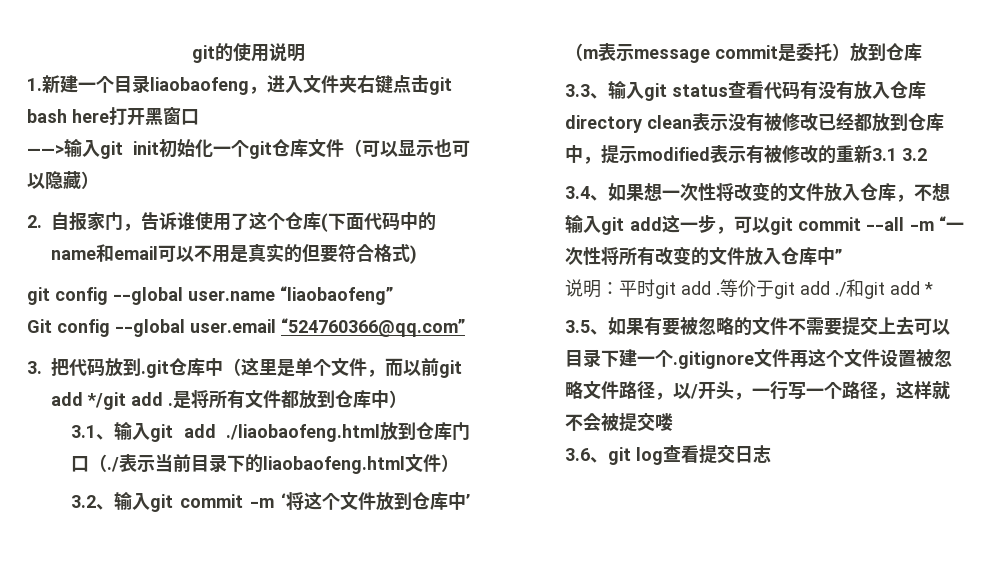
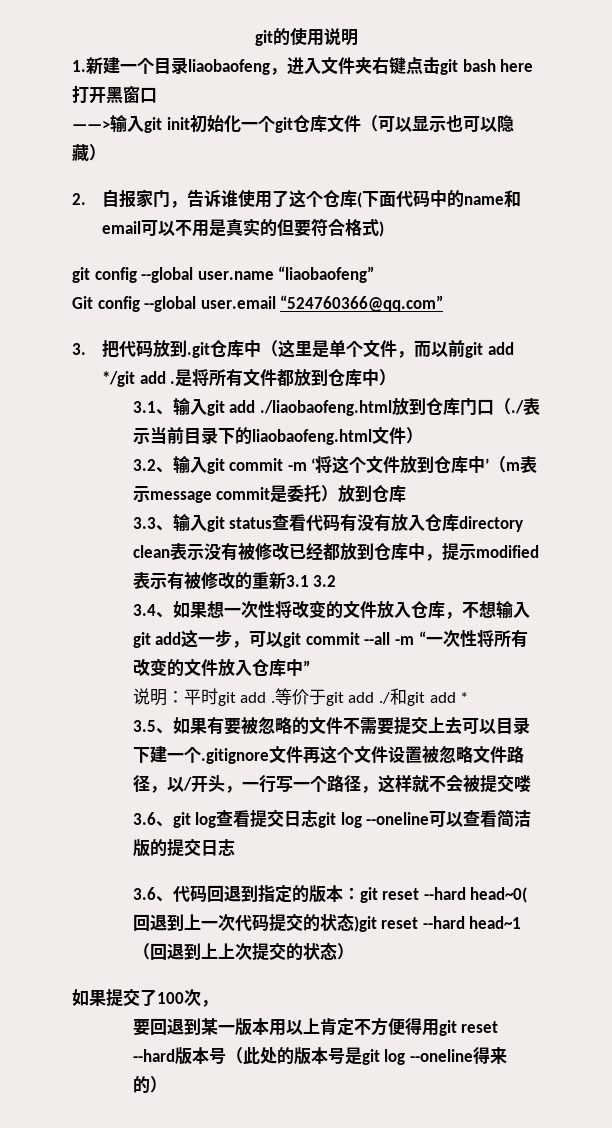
(772, 454) none -> [318,809,532,828] [132,839,235,857] [132,885,528,903] [132,913,522,932] [132,942,354,960] [72,989,218,1007] [132,1017,499,1036] [132,1047,507,1065] [132,1076,167,1093] git log --oneline可以查看简洁版的提交日志 // 3.6、代码回退到指定的版本：git reset --hard head~0(回退到上一次代码提交的状态)git reset --hard head~1（回退到上上次提交的状态） // 如果提交了100次， // 要回退到某一版本用以上肯定不方便得用git reset --hard版本号（此处的版本号是git log --oneline得来的）

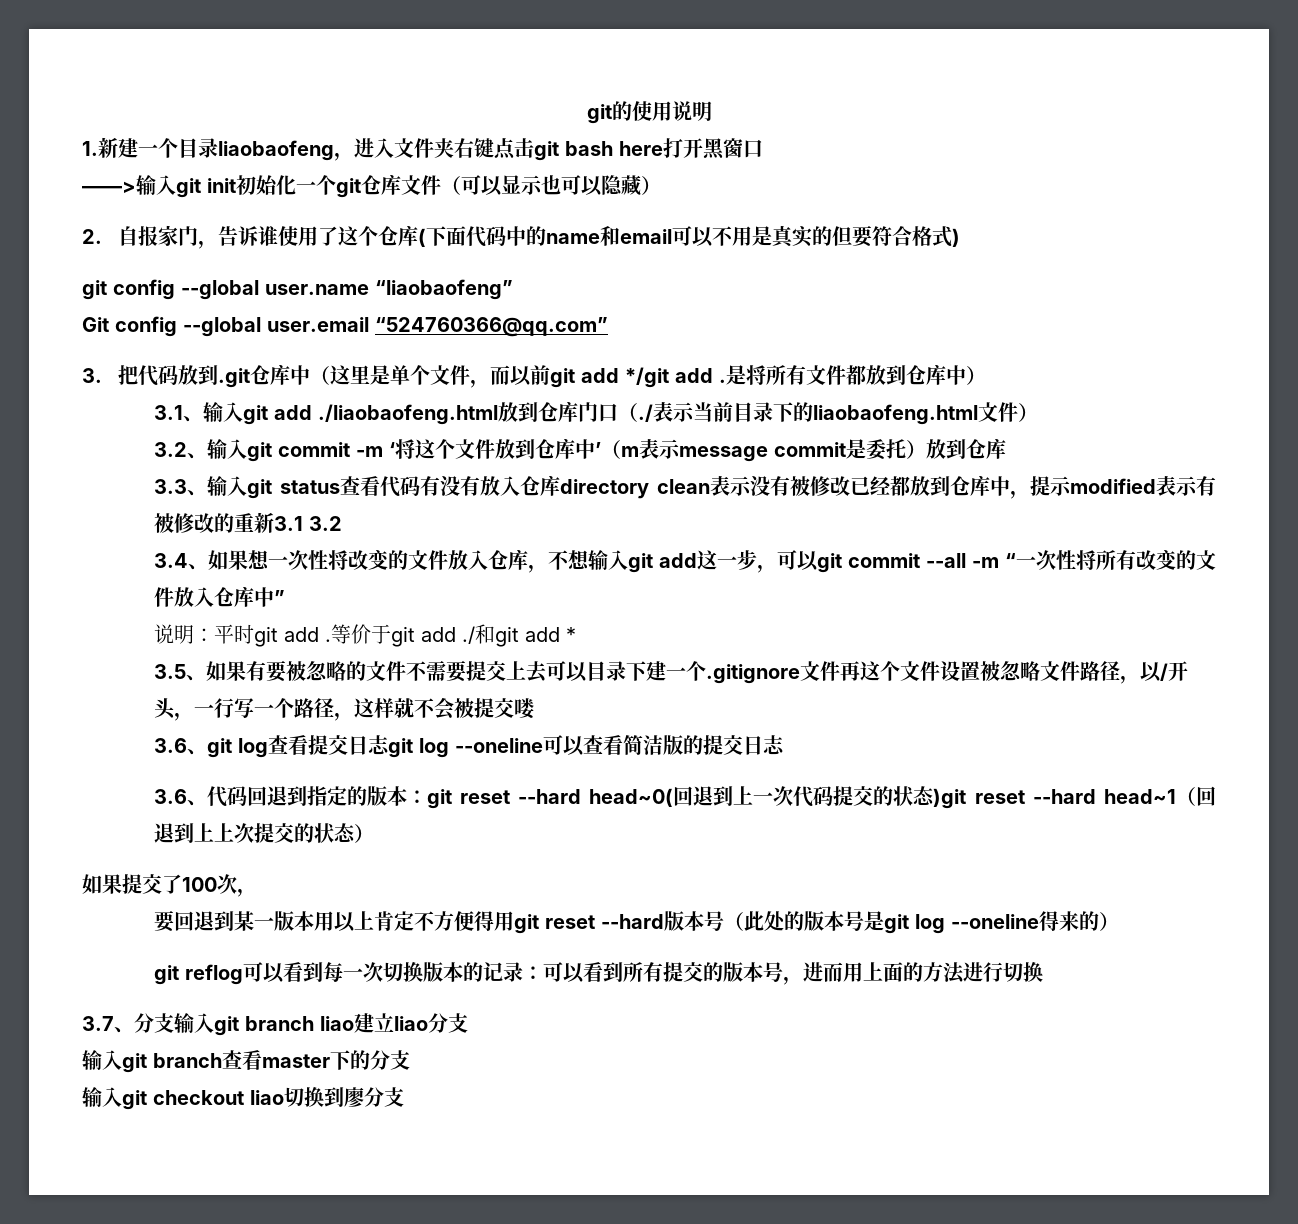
(167, 1084) none -> [153,961,1043,985] [82,1012,468,1036] [82,1049,410,1073] [82,1086,404,1110] // git reflog可以看到每一次切换版本的记录：可以看到所有提交的版本号，进而用上面的方法进行切换 // 3.7、分支输入git branch liao建立liao分支 // 输入git branch查看master下的分支 // 输入git checkout liao切换到廖分支

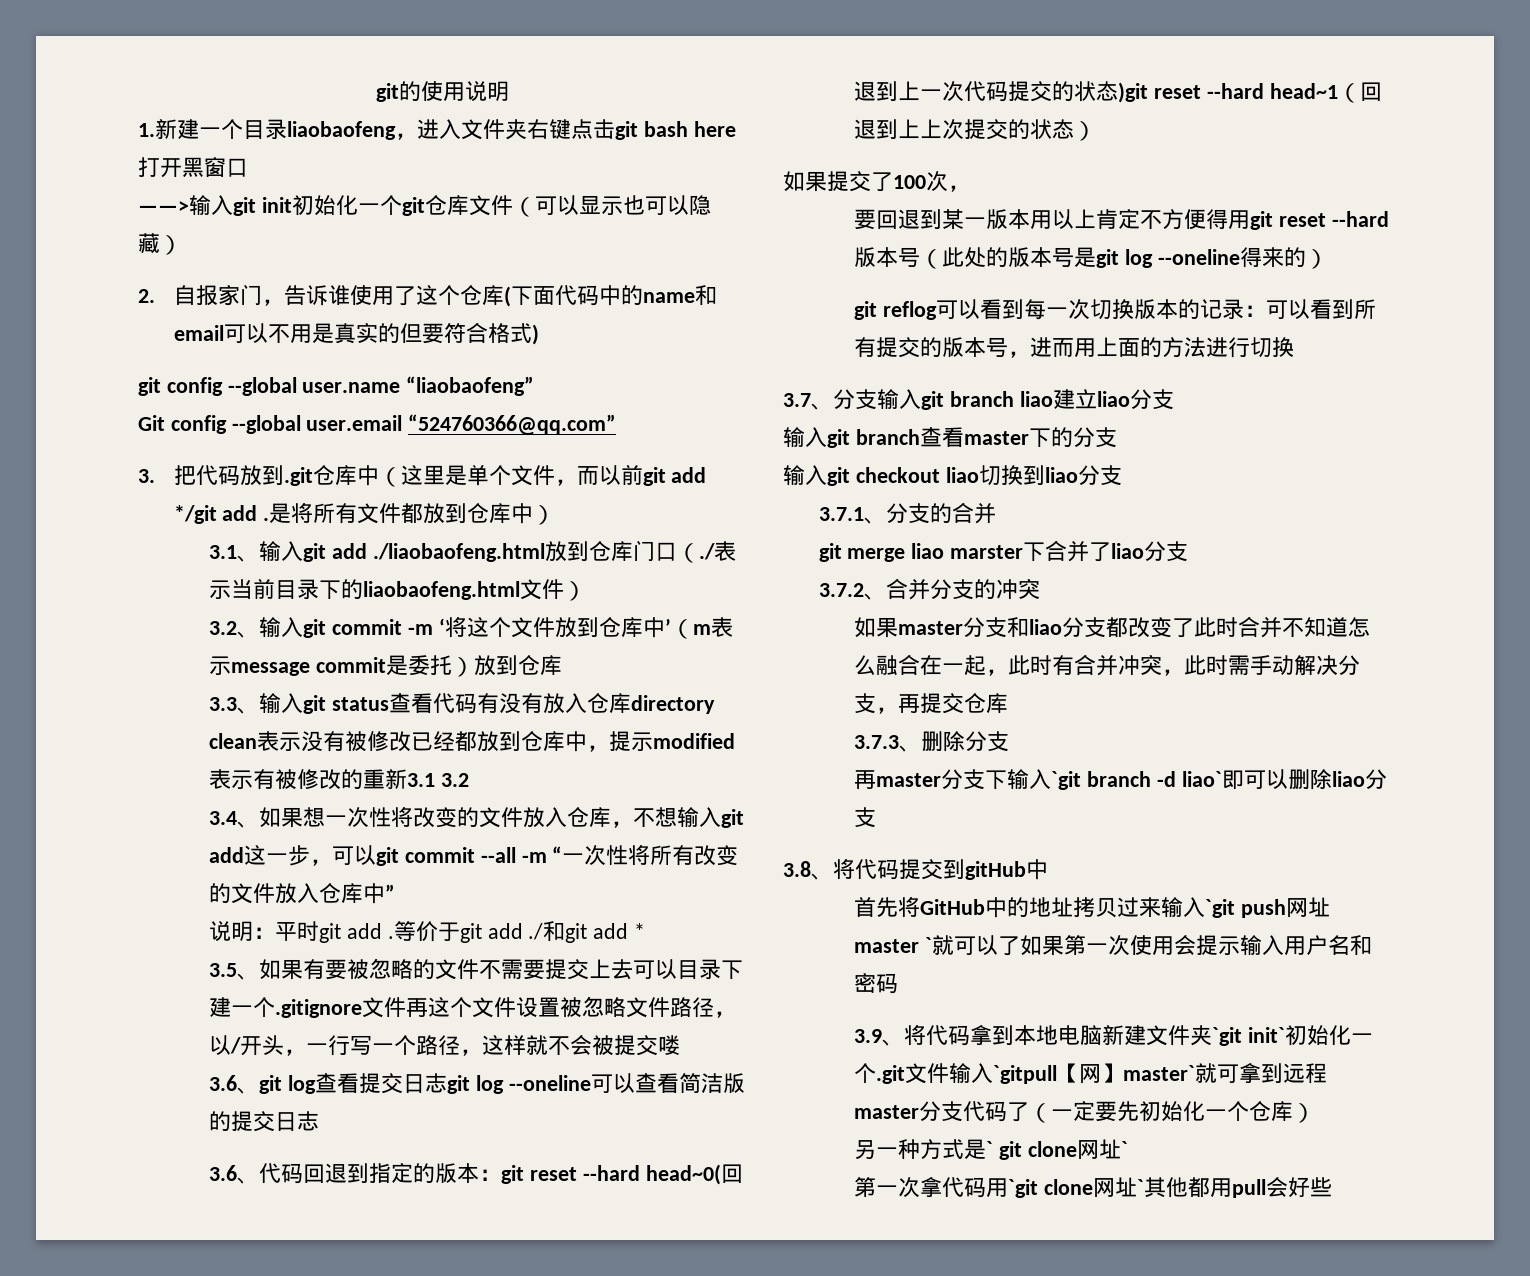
[344,1087,404,1107] 廖分支 -> [1044,465,1122,486] [818,502,996,524] [818,540,1189,562] [818,578,1040,600] [854,616,1371,638] [854,654,1361,676] [854,693,1009,714] [854,731,1010,752] [854,769,1387,790] [854,807,877,828] [783,858,1048,880] [854,896,1331,918] [854,935,1373,956] [854,973,899,994] [854,1024,1374,1046] [854,1063,1328,1084] [854,1101,1316,1123] [854,1139,1128,1160] [854,1177,1333,1198] liao分支 // 3.7.1、分支的合并 // git merge liao marster下合并了liao分支 // 3.7.2、合并分支的冲突 // 如果master分支和liao分支都改变了此时合并不知道怎么融合在一起，此时有合并冲突，此时需手动解决分支，再提交仓库 // 3.7.3、删除分支 // 再master分支下输入`git branch -d liao`即可以删除liao分支 // 3.8、将代码提交到gitHub中 // 首先将GitHub中的地址拷贝过来输入`git push网址master `就可以了如果第一次使用会提示输入用户名和密码 // 3.9、将代码拿到本地电脑新建文件夹`git init`初始化一个.git文件输入`gitpull【网】master`就可拿到远程master分支代码了（一定要先初始化一个仓库） // 另一种方式是` git clone网址` // 第一次拿代码用`git clone网址`其他都用pull会好些

